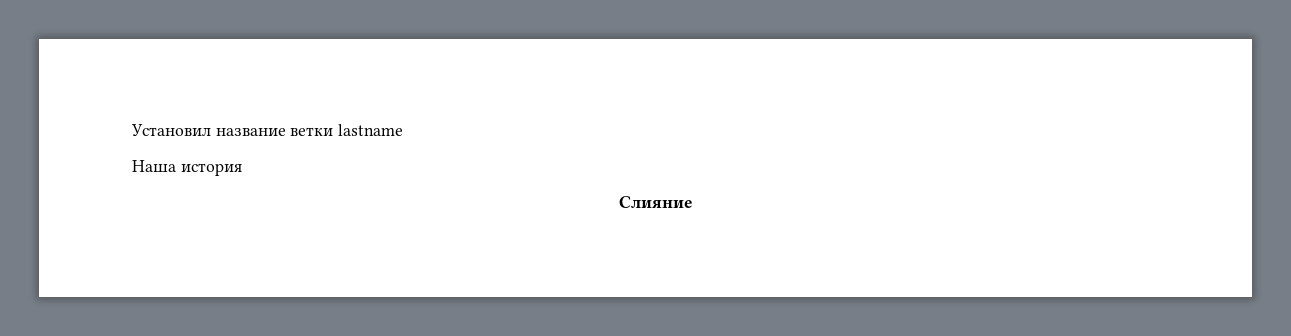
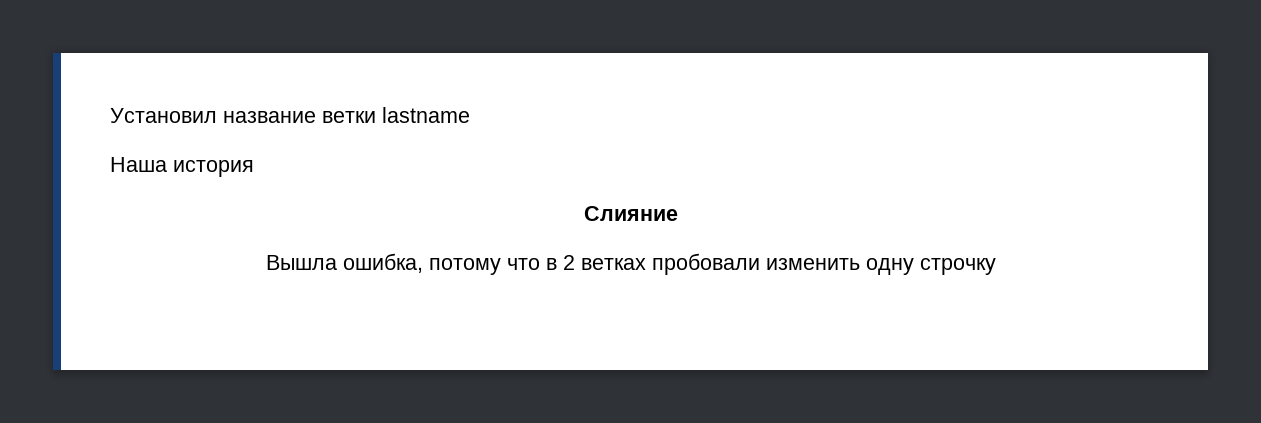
(693, 202) none -> [265,253,996,275] // Вышла ошибка, потому что в 2 ветках пробовали изменить одну строчку

